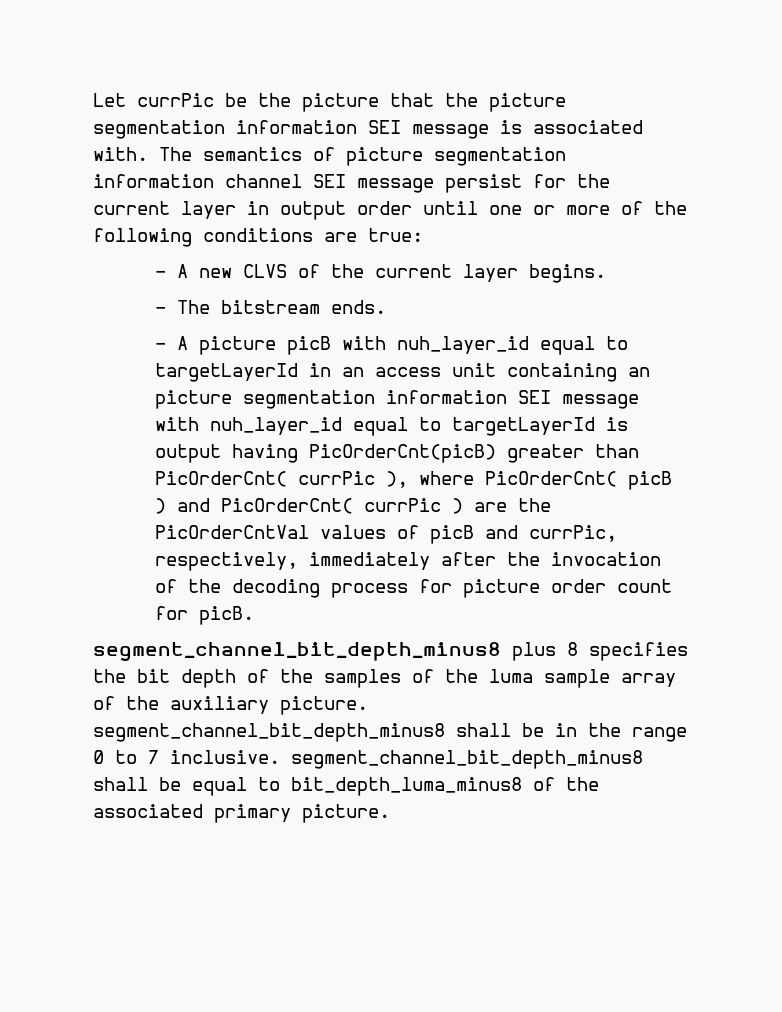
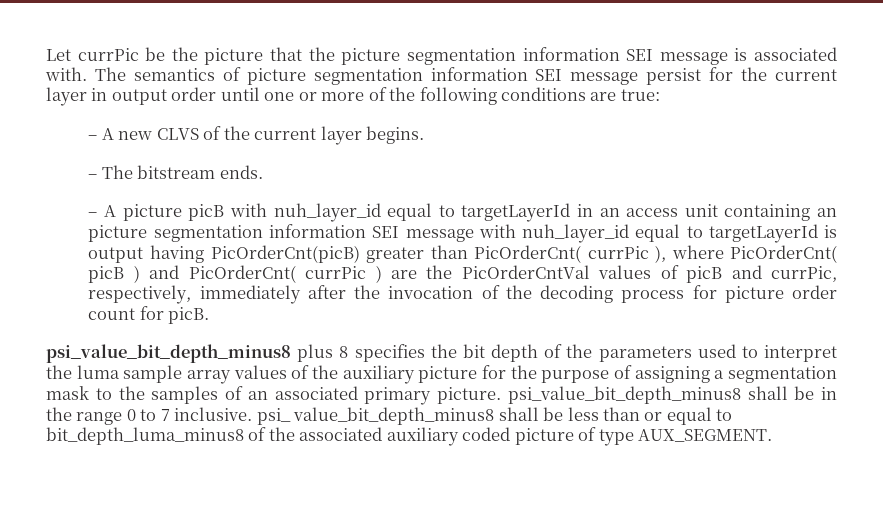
[225,174,302,188] channel -> (528, 74) none
[93,642,501,661] segment_channel_bit_depth_minus8 -> [46,344,291,363] psi_value_bit_depth_minus8
[324,669,434,688] samples of -> [598,344,837,362] parameters used to interpret
(676, 680) none -> [233,365,287,379] values
[280,696,368,715] [93,723,445,742] picture. segment_channel_bit_depth_minus8 -> [418,365,837,383] [46,386,741,405] picture for the purpose of assigning a segmentation mask to the samples of an associated primary picture. psi_value_bit_depth_minus8
[291,750,643,769] [93,777,181,791] segment_channel_bit_depth_minus8 shall be -> [256,407,663,425] psi_ value_bit_depth_minus8 shall be less than or
[214,804,390,823] primary picture. -> [386,427,773,446] auxiliary coded picture of type AUX_SEGMENT.

